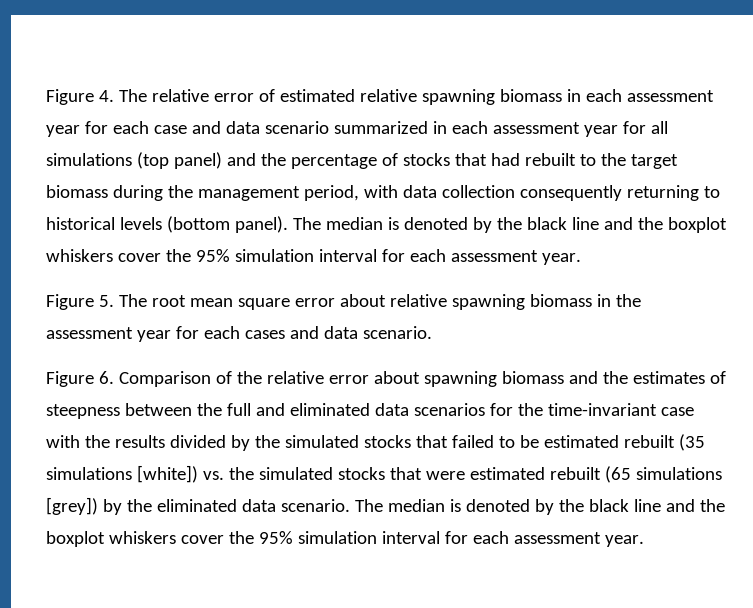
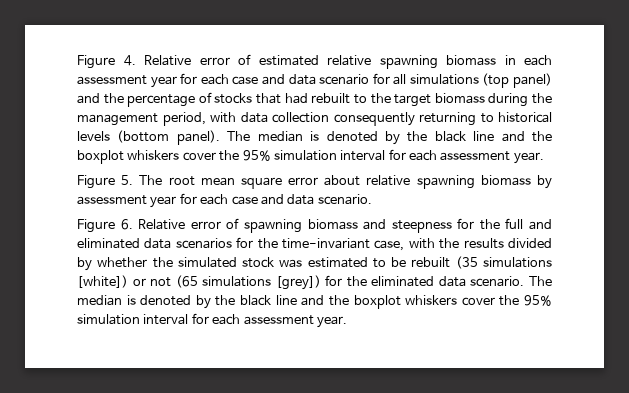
[118,89,209,102] The relative -> [144,55,191,66] Relative
[333,121,618,137] summarized in each assessment year -> (370, 79) none
[596,294,641,307] [46,326,285,342] in the assessment year for each cases -> [537,175,552,189] [77,193,258,208] by assessment year for each case
[118,371,726,387] [46,403,192,419] Comparison of the relative error about spawning biomass and the estimates of steepness between -> [138,218,475,233] Relative error of spawning biomass and steepness for
[660,407,694,416] case -> [374,240,405,251] case,
[254,435,494,448] the simulated stocks that failed -> [97,257,368,268] whether the simulated stock was estimated
[543,435,619,448] estimated -> (407, 262) none
[202,467,601,480] vs. the simulated stocks that were estimated rebuilt -> [132,277,172,287] or not
[102,499,122,515] by -> [325,275,343,286] for

